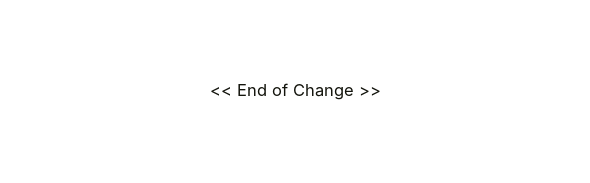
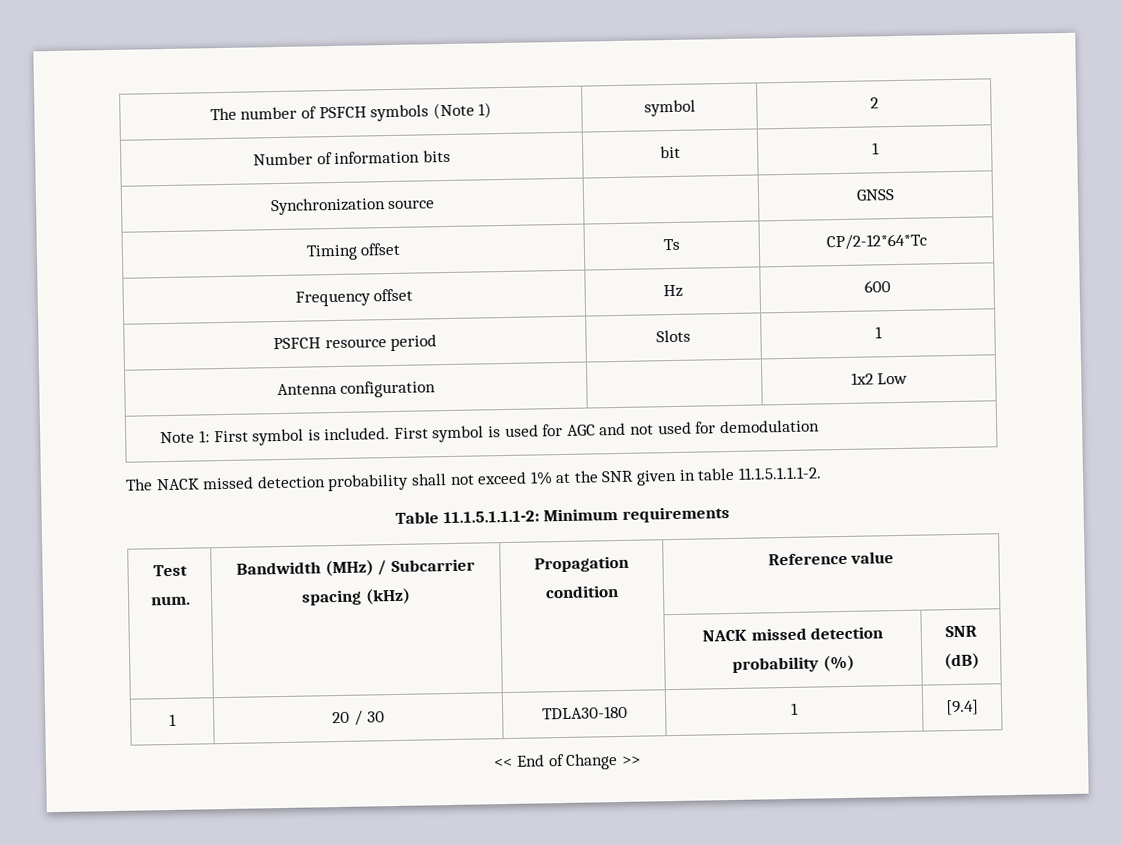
(209, 91) none -> [209,102,493,122] [643,99,696,117] [869,97,879,109] [253,149,451,166] [660,145,681,159] [871,142,880,155] [269,197,436,216] [856,189,895,201] [305,242,401,261] [663,238,680,251] [825,233,927,251] [294,288,414,307] [662,284,683,298] [863,280,891,293] [272,334,438,352] [656,329,691,343] [874,326,883,339] [276,380,437,398] [850,372,909,385] [160,419,820,446] [125,466,822,492] [395,506,730,524] [152,564,188,577] [150,595,191,606] [236,558,475,577] [301,587,411,606] [534,555,629,573] [545,585,619,599] [767,551,895,566] [701,626,884,642] [732,654,855,673] [944,625,977,638] [943,652,980,670] [169,713,177,727] [332,710,385,726] [541,705,628,720] [791,702,799,715] [946,699,979,716] The number of PSFCH symbols (Note 1) | symbol | 2 // Number of information bits | bit | 1 // Synchronization source | | GNSS // Timing offset | Ts | CP/2-12*64*Tc // Frequency offset | Hz | 600 // PSFCH resource period | Slots | 1 // Antenna configuration | | 1x2 Low // Note 1: First symbol is included. First symbol is used for AGC and not used for demodulation // The NACK missed detection probability shall not exceed 1% at the SNR given in table 11.1.5.1.1.1-2. // Table 11.1.5.1.1.1-2: Minimum requirements // Test num. | Bandwidth (MHz) / Subcarrier spacing (kHz) | Propagation condition | Reference value // | | | NACK missed detection probability (%) | SNR (dB) // 1 | 20 / 30 | TDLA30-180 | 1 | [9.4] //

